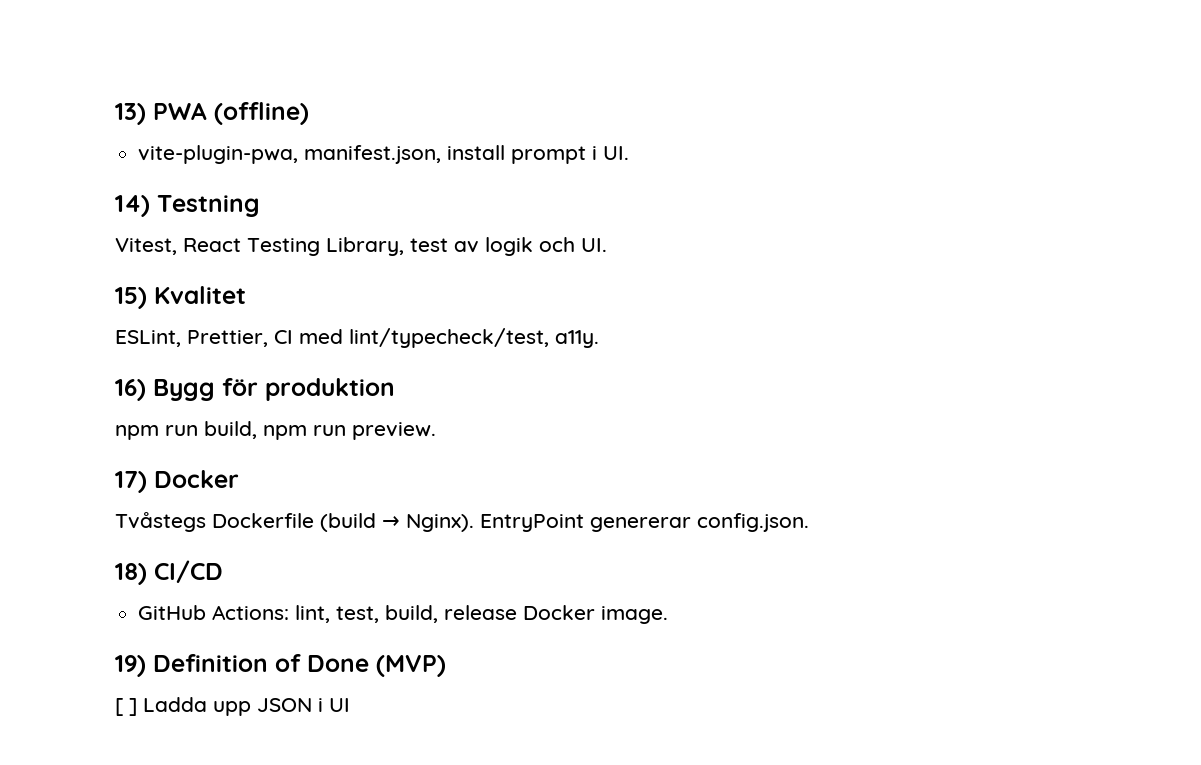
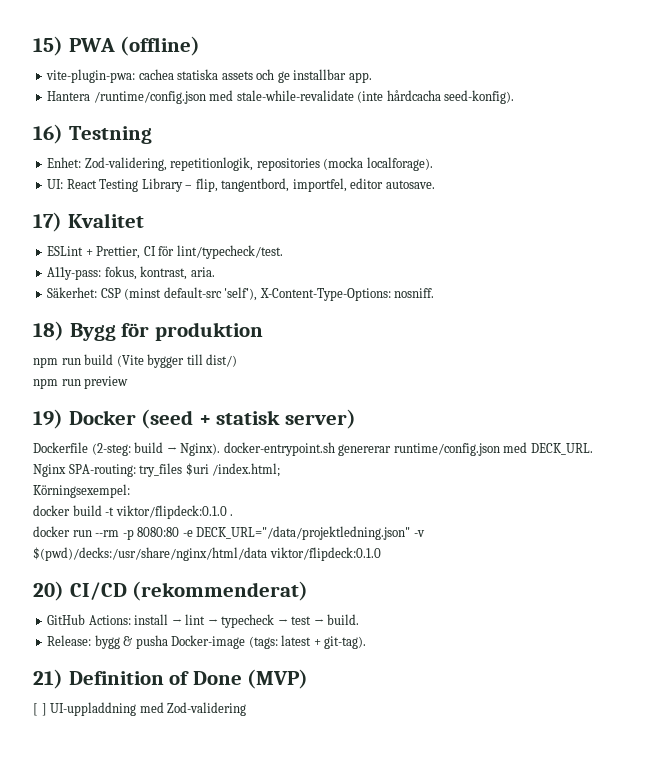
[115,103,146,125] 13) -> [33,36,63,56] 15)
[138,145,630,164] [115,195,260,217] [115,237,607,256] [115,286,246,309] [115,328,599,348] [115,379,146,401] vite-plugin-pwa, manifest.json, install prompt i UI. // 14) Testning // Vitest, React Testing Library, test av logik och UI. // 15) Kvalitet // ESLint, Prettier, CI med lint/typecheck/test, a11y. // 16) -> [46,69,372,83] [47,90,515,104] [33,124,152,144] [47,157,433,171] [47,178,435,192] [33,212,144,232] [47,245,283,259] [47,266,215,280] [47,287,435,301] [33,321,64,341] vite-plugin-pwa: cachea statiska assets och ge installbar app. // Hantera /runtime/config.json med stale-while-revalidate (inte hårdcacha seed-konfig). // 16) Testning // Enhet: Zod-validering, repetitionlogik, repositories (mocka localforage). // UI: React Testing Library – flip, tangentbord, importfel, editor autosave. // 17) Kvalitet // ESLint + Prettier, CI för lint/typecheck/test. // A11y-pass: fokus, kontrast, aria. // Säkerhet: CSP (minst default-src 'self'), X-Content-Type-Options: nosniff. // 18)
[204,421,436,440] [115,470,239,493] [115,512,809,532] [115,563,147,585] build, npm run preview. // 17) Docker // Tvåstegs Dockerfile (build → Nginx). EntryPoint genererar config.json. // 18) -> [84,354,238,368] [33,376,129,389] [33,409,356,429] [33,442,593,456] [33,463,281,477] [33,484,130,498] [33,505,234,519] [33,526,425,540] [33,547,381,561] [33,581,64,601] build (Vite bygger till dist/) // npm run preview // 19) Docker (seed + statisk server) // Dockerfile (2-steg: build → Nginx). docker-entrypoint.sh genererar runtime/config.json med DECK_URL. // Nginx SPA-routing: try_files $uri /index.html; // Körningsexempel: // docker build -t viktor/flipdeck:0.1.0 . // docker run --rm -p 8080:80 -e DECK_URL="/data/projektledning.json" -v $(pwd)/decks:/usr/share/nginx/html/data viktor/flipdeck:0.1.0 // 20)
(223, 571) none -> [132,581,309,601] (rekommenderat)
[295,605,669,624] [115,655,146,677] lint, test, build, release Docker image. // 19) -> [134,614,360,628] [47,635,367,649] [33,669,63,689] install → lint → typecheck → test → build. // Release: bygg & pusha Docker-image (tags: latest + git-tag). // 21)
[143,697,350,716] Ladda upp JSON i UI -> [50,702,247,716] UI-uppladdning med Zod-validering

